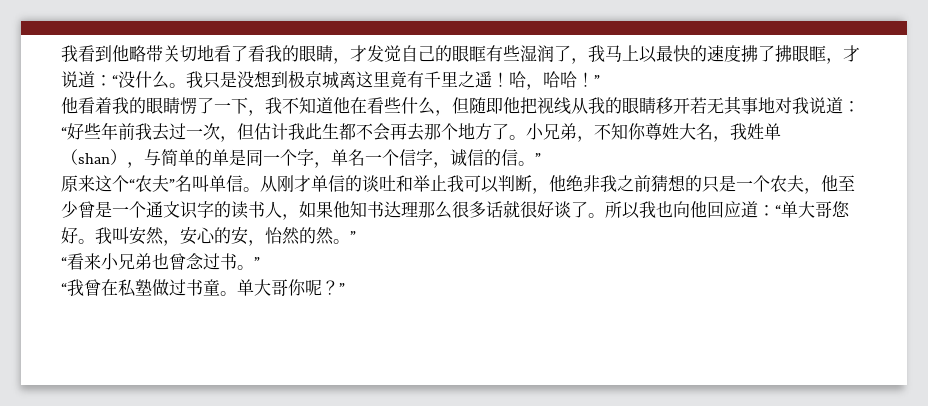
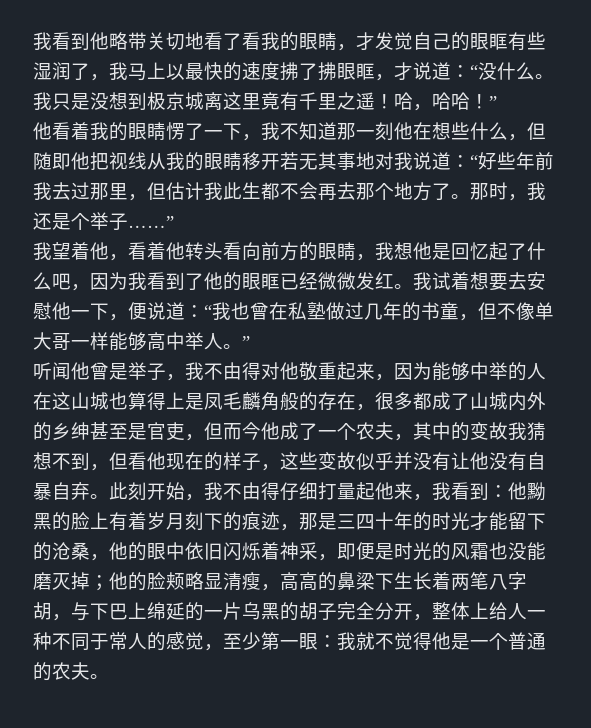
[333,97,384,114] 他在看 -> [337,122,451,141] 那一刻他在想
[186,123,220,140] 一次 -> [90,182,128,200] 那里
[526,123,781,142] [61,149,541,168] [61,175,855,194] [61,200,850,220] [61,227,356,246] [61,253,260,270] [61,279,345,297] 小兄弟，不知你尊姓大名，我姓单（shan），与简单的单是同一个字，单名一个信字，诚信的信。” // 原来这个“农夫”名叫单信。从刚才单信的谈吐和举止我可以判断，他绝非我之前猜想的只是一个农夫，他至少曾是一个通文识字的读书人，如果他知书达理那么很多话就很好谈了。所以我也向他回应道：“单大哥您好。我叫安然，安心的安，怡然的然。” // “看来小兄弟也曾念过书。” // “我曾在私塾做过书童。单大哥你呢？” -> [470,182,546,201] [33,212,174,231] [33,242,546,261] [33,272,546,291] [33,302,554,321] [33,332,250,351] [33,362,546,381] [33,392,546,411] [33,422,546,441] [33,452,546,471] [33,482,546,501] [33,512,546,531] [33,542,546,561] [33,572,527,591] [33,602,546,621] [33,632,546,651] [33,662,109,681] 那时，我还是个举子……” // 我望着他，看着他转头看向前方的眼睛，我想他是回忆起了什么吧，因为我看到了他的眼眶已经微微发红。我试着想要去安慰他一下，便说道：“我也曾在私塾做过几年的书童，但不像单大哥一样能够高中举人。” // 听闻他曾是举子，我不由得对他敬重起来，因为能够中举的人在这山城也算得上是凤毛麟角般的存在，很多都成了山城内外的乡绅甚至是官吏，但而今他成了一个农夫，其中的变故我猜想不到，但看他现在的样子，这些变故似乎并没有让他没有自暴自弃。此刻开始，我不由得仔细打量起他来，我看到：他黝黑的脸上有着岁月刻下的痕迹，那是三四十年的时光才能留下的沧桑，他的眼中依旧闪烁着神采，即便是时光的风霜也没能磨灭掉；他的脸颊略显清瘦，高高的鼻梁下生长着两笔八字胡，与下巴上绵延的一片乌黑的胡子完全分开，整体上给人一种不同于常人的感觉，至少第一眼：我就不觉得他是一个普通的农夫。

